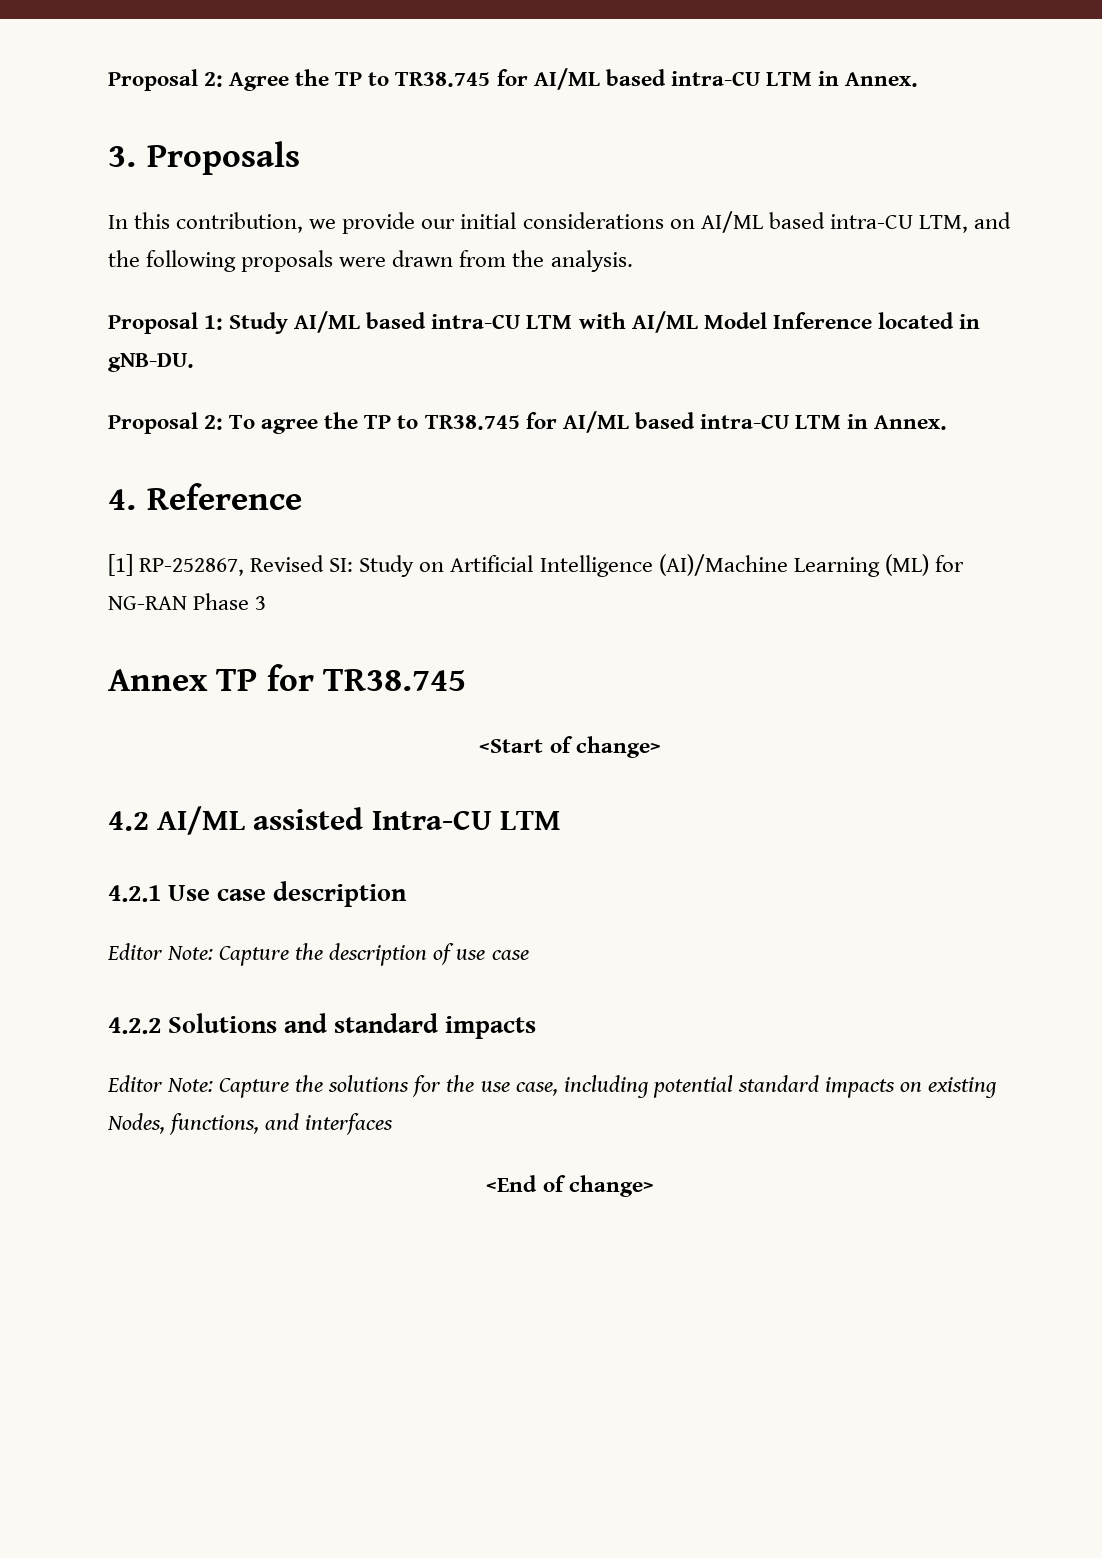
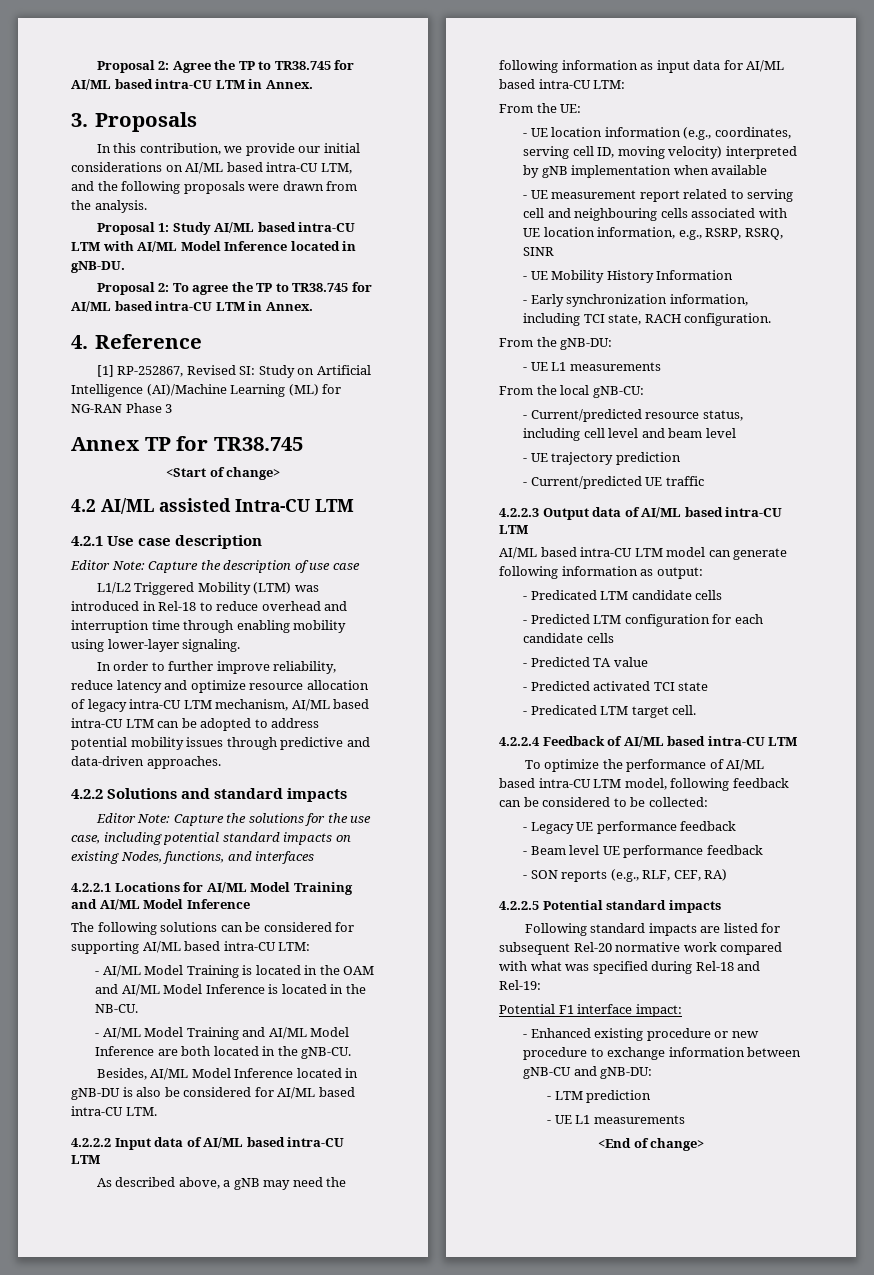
(529, 955) none -> [96,582,319,595] [71,601,348,611] [71,620,347,633] [71,639,241,652] [96,661,337,674] [71,680,369,693] [71,699,370,712] [71,718,320,731] [71,737,370,750] [71,756,221,769] // L1/L2 Triggered Mobility (LTM) was introduced in Rel-18 to reduce overhead and interruption time through enabling mobility using lower-layer signaling. // In order to further improve reliability, reduce latency and optimize resource allocation of legacy intra-CU LTM mechanism, AI/ML based intra-CU LTM can be adopted to address potential mobility issues through predictive and data-driven approaches.
(394, 1124) none -> [71,882,353,895] [71,899,250,910] [71,922,355,935] [71,941,311,954] [95,965,375,978] [95,984,366,996] [95,1004,139,1013] [95,1027,350,1040] [95,1046,352,1059] [96,1068,359,1080] [71,1087,355,1100] [71,1106,157,1116] [71,1137,345,1150] [71,1155,101,1164] [96,1177,347,1190] [499,60,785,73] [499,79,626,89] [499,103,582,113] [523,127,791,140] [523,146,797,159] [523,165,768,178] [523,189,794,202] [523,208,787,221] [523,227,783,240] [523,247,555,256] [523,270,734,283] [523,294,748,307] [523,313,772,326] [499,337,613,350] [523,362,661,371] [499,385,644,398] [523,409,743,422] [523,428,736,441] [523,452,681,465] [523,476,704,489] [499,507,783,520] [499,525,529,534] [499,547,788,560] [499,566,703,579] [523,590,723,600] [523,614,763,627] [523,633,614,643] [523,657,648,667] [523,681,709,691] [523,705,697,718] [499,736,799,747] [524,759,765,772] [499,778,789,791] [499,797,708,807] [523,821,737,834] [523,845,763,858] [523,869,728,882] [499,900,721,913] [524,923,781,936] [499,942,783,955] [499,961,761,974] [499,980,541,990] [499,1004,682,1017] [523,1028,759,1041] [523,1047,802,1060] [523,1066,653,1079] [547,1090,652,1103] [547,1115,686,1124] // 4.2.2.1 Locations for AI/ML Model Training and AI/ML Model Inference // The following solutions can be considered for supporting AI/ML based intra-CU LTM: // - AI/ML Model Training is located in the OAM and AI/ML Model Inference is located in the NB-CU. // - AI/ML Model Training and AI/ML Model Inference are both located in the gNB-CU. // Besides, AI/ML Model Inference located in gNB-DU is also be considered for AI/ML based intra-CU LTM. // 4.2.2.2 Input data of AI/ML based intra-CU LTM // As described above, a gNB may need the following information as input data for AI/ML based intra-CU LTM: // From the UE: // - UE location information (e.g., coordinates, serving cell ID, moving velocity) interpreted by gNB implementation when available // - UE measurement report related to serving cell and neighbouring cells associated with UE location information, e.g., RSRP, RSRQ, SINR // - UE Mobility History Information // - Early synchronization information, including TCI state, RACH configuration. // From the gNB-DU: // - UE L1 measurements // From the local gNB-CU: // - Current/predicted resource status, including cell level and beam level // - UE trajectory prediction // - Current/predicted UE traffic // 4.2.2.3 Output data of AI/ML based intra-CU LTM // AI/ML based intra-CU LTM model can generate following information as output: // - Predicated LTM candidate cells // - Predicted LTM configuration for each candidate cells // - Predicted TA value // - Predicted activated TCI state // - Predicated LTM target cell. // 4.2.2.4 Feedback of AI/ML based intra-CU LTM // To optimize the performance of AI/ML based intra-CU LTM model, following feedback can be considered to be collected: // - Legacy UE performance feedback // - Beam level UE performance feedback // - SON reports (e.g., RLF, CEF, RA) // 4.2.2.5 Potential standard impacts // Following standard impacts are listed for subsequent Rel-20 normative work compared with what was specified during Rel-18 and Rel-19: // Potential F1 interface impact: // - Enhanced existing procedure or new procedure to exchange information between gNB-CU and gNB-DU: // - LTM prediction // - UE L1 measurements

